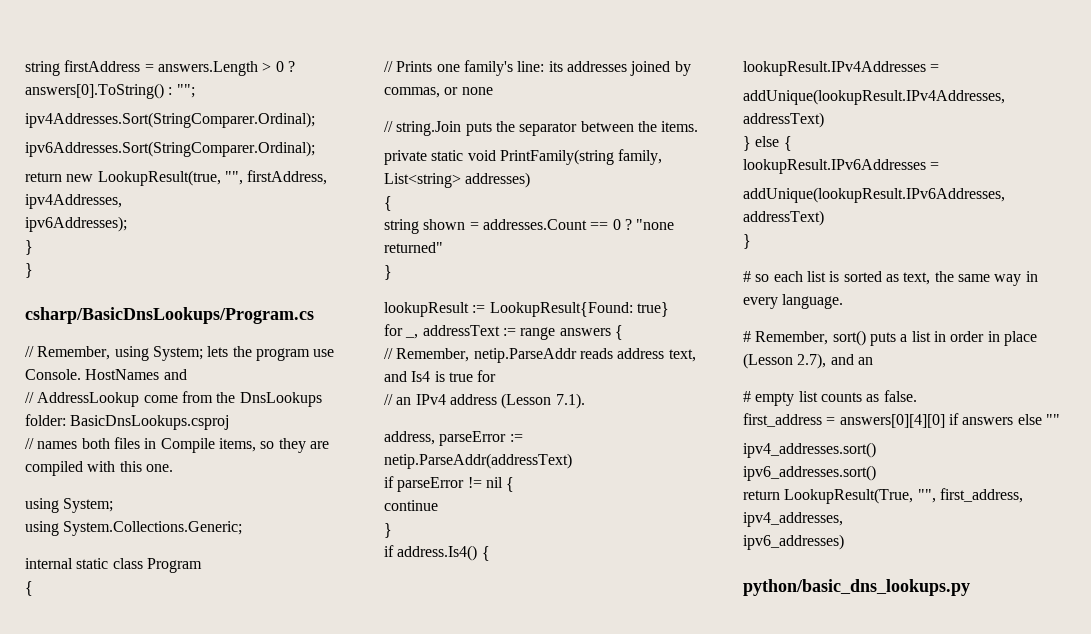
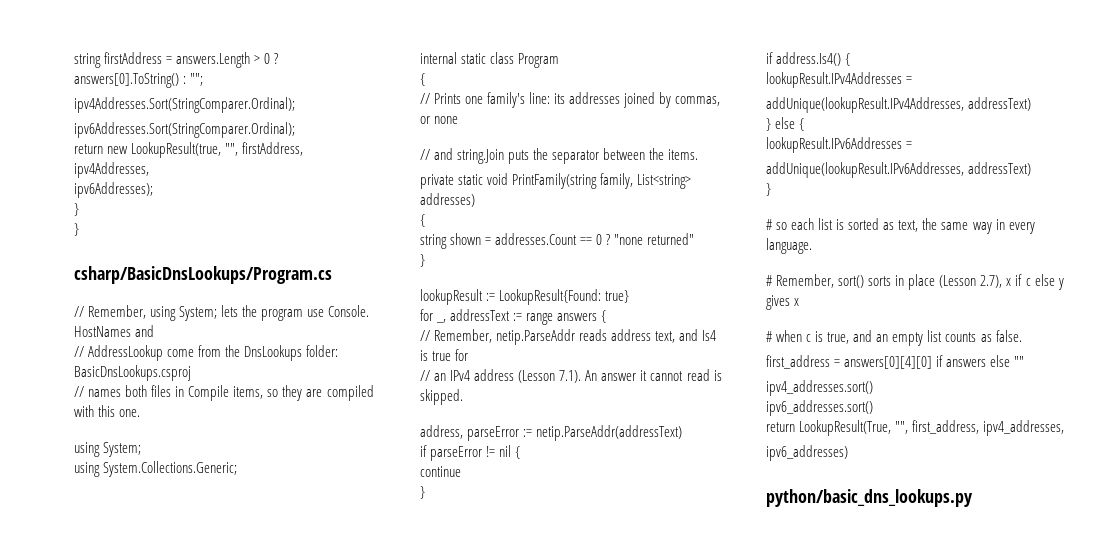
(393, 126) none -> [434,148,454,160] and
(585, 401) none -> [585,369,722,381] [420,389,463,405] An answer it cannot read is skipped.
[869,331,1037,346] [743,353,827,369] puts a list in order in place (Lesson 2.7), -> [868,274,1064,290] [766,295,800,310] [766,330,850,344] sorts in place (Lesson 2.7), x if c else y gives x // # when c is true,
[743,391,751,402] // # -> (889, 338) none

